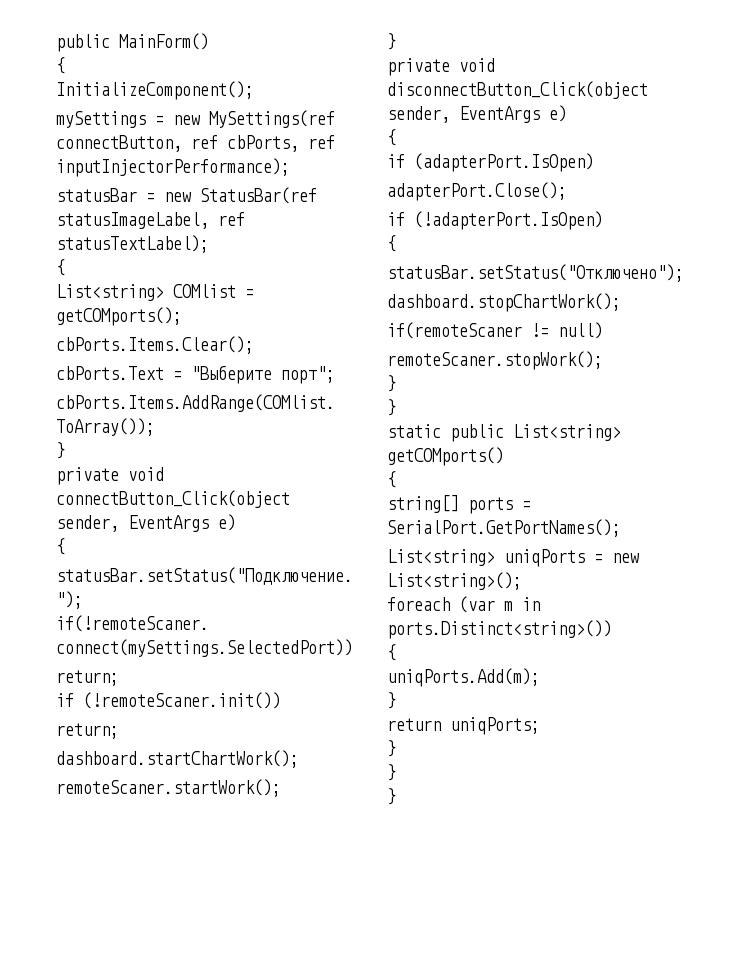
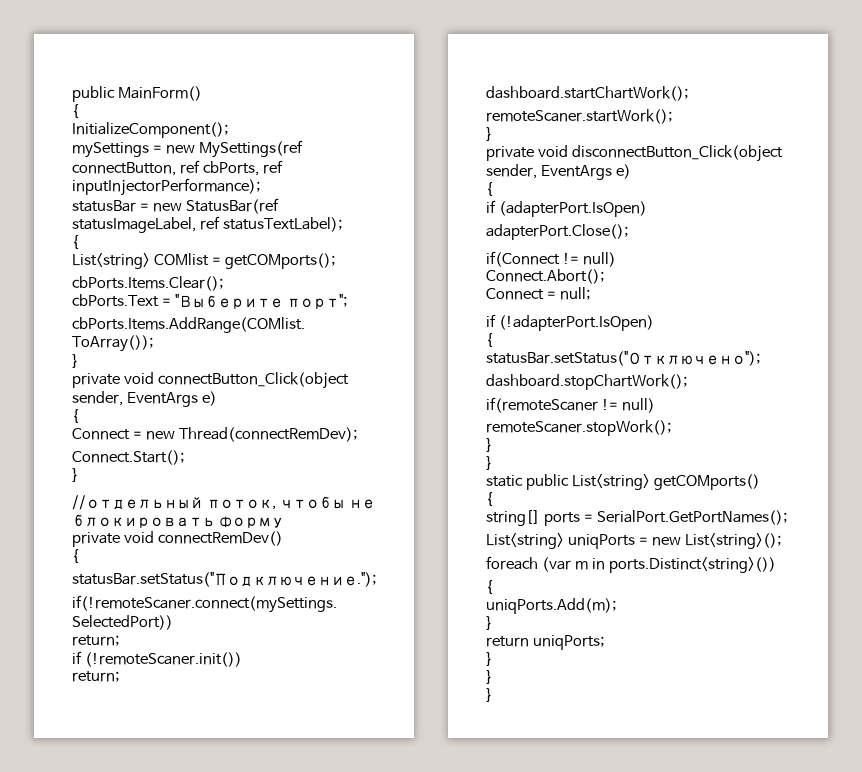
(65, 546) none -> [72,427,357,442] [72,450,184,465] [72,468,79,482] [72,495,375,510] [72,514,284,528] [72,531,283,547] [72,549,79,563] // Connect = new Thread(connectRemDev); // Connect.Start(); // } // //отдельный поток, чтобы не блокировать форму // private void connectRemDev() // {
(567, 191) none -> [486,251,616,267] [486,269,604,284] [486,287,590,300] // if(Connect != null) // Connect.Abort(); // Connect = null;

